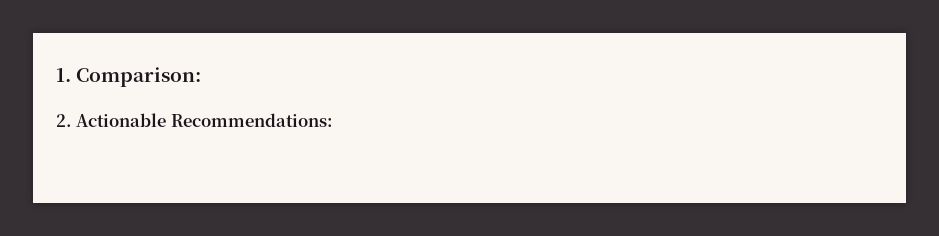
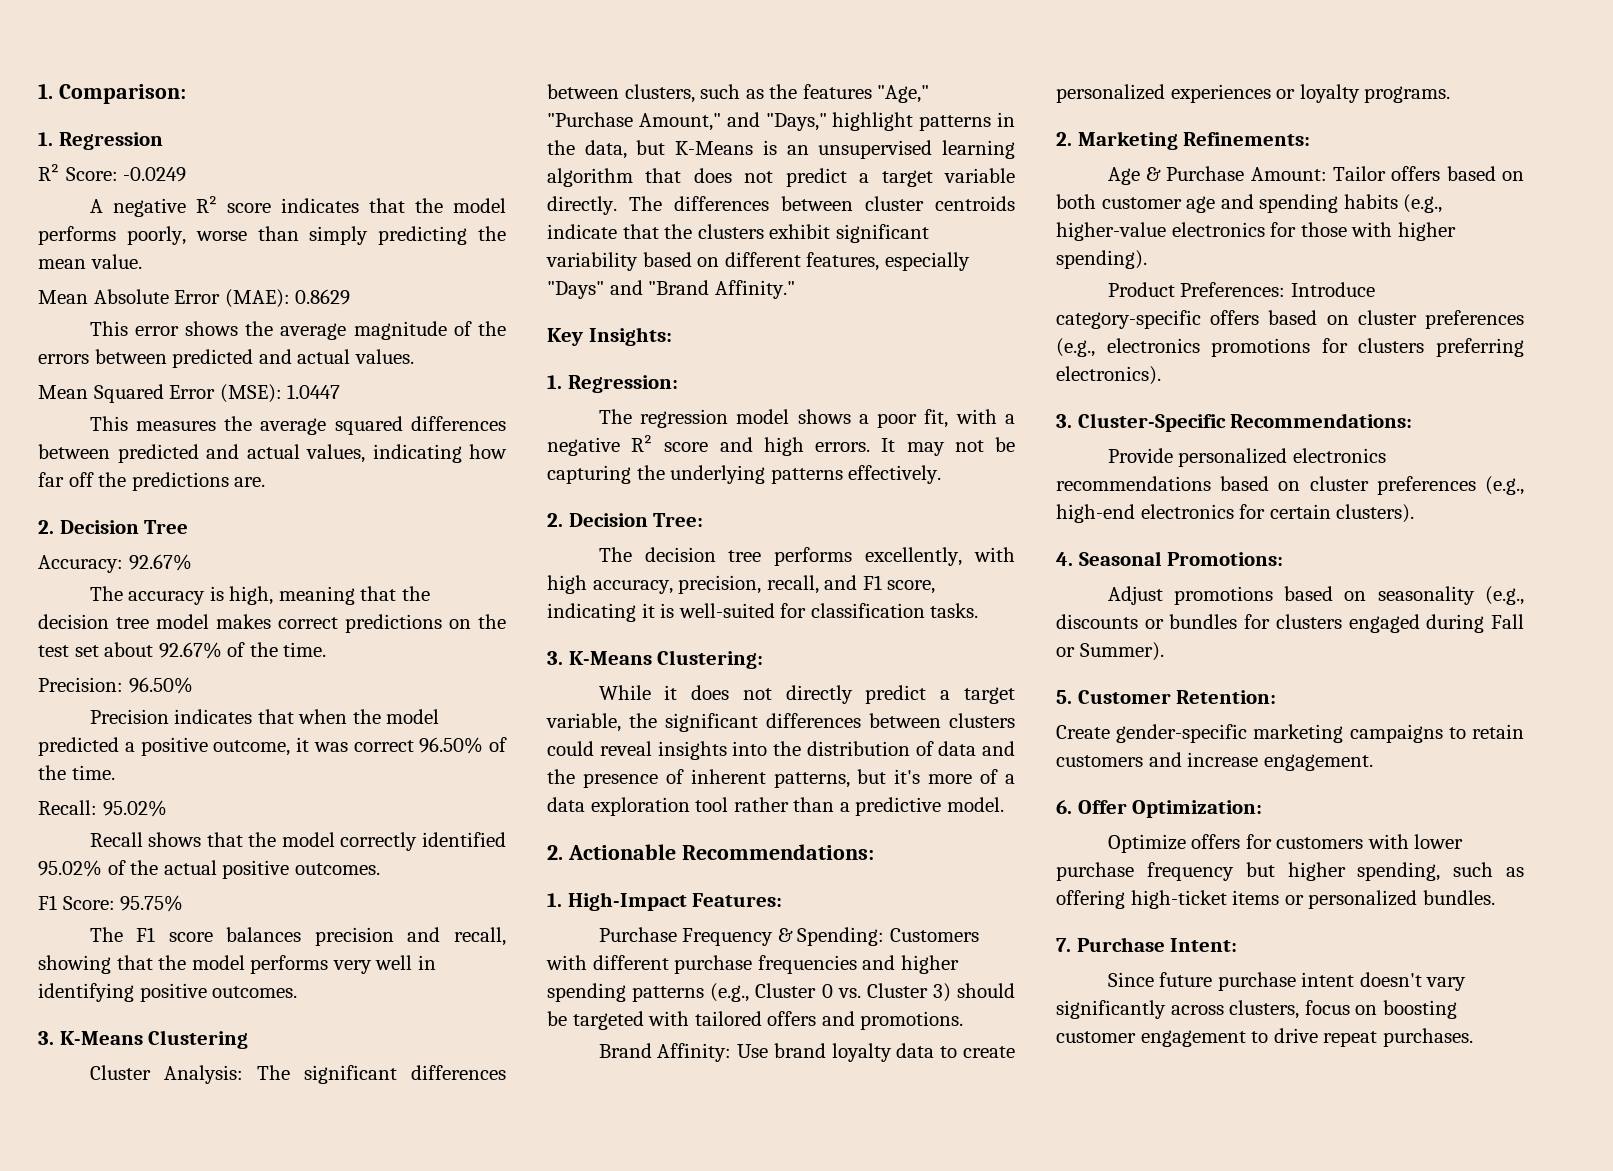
[56,113,333,127] 2. Actionable Recommendations: -> [38,132,163,150] [38,164,187,182] [89,196,506,217] [38,226,506,245] [38,254,142,269] [38,289,351,308] [89,321,507,340] [38,349,414,368] [38,384,341,403] [89,416,506,435] [38,444,507,463] [38,472,266,491] [38,520,189,534] [38,554,192,573] [89,586,430,605] [38,614,506,633] [38,642,327,659] [38,677,193,694] [89,709,440,724] [38,737,507,756] [38,765,115,780] [38,800,167,817] [89,832,506,851] [38,860,380,879] [38,895,184,912] [89,927,506,946] [38,955,436,974] [38,983,298,1002] [38,1030,249,1049] [89,1065,507,1084] [547,84,930,103] [547,112,1015,131] [547,140,1015,159] [547,168,1015,187] [547,196,1015,215] [547,224,929,243] [546,252,970,271] [547,280,795,299] [547,327,672,346] [547,375,678,393] [598,409,1016,428] [547,435,1015,456] [547,465,942,484] [547,513,704,527] [598,547,1016,566] [547,575,936,594] [547,603,979,622] [547,650,764,669] [598,685,1015,704] [546,713,1015,732] [547,741,1015,760] [547,769,1016,788] [547,797,1004,816] [547,844,874,860] [547,892,783,911] [598,927,979,946] [546,955,959,974] [547,983,1015,1002] [547,1011,964,1030] [598,1043,1015,1062] [1056,84,1451,103] [1056,131,1311,150] [1107,166,1524,185] [1056,194,1443,213] [1056,222,1456,241] [1056,250,1147,269] [1107,282,1375,297] [1056,310,1524,329] [1056,338,1524,357] [1056,366,1161,385] [1056,413,1413,432] [1107,448,1386,467] [1056,476,1524,495] [1056,504,1415,523] [1056,551,1284,566] [1107,586,1524,605] [1056,614,1524,633] [1056,642,1164,661] [1056,690,1277,704] [1056,724,1524,743] [1056,752,1373,771] [1056,800,1263,818] [1107,834,1464,853] [1056,862,1524,881] [1056,890,1495,909] [1056,937,1238,952] [1107,972,1467,991] [1056,1000,1457,1019] [1056,1028,1473,1047] 1. Regression // R² Score: -0.0249 // A negative R² score indicates that the model performs poorly, worse than simply predicting the mean value. // Mean Absolute Error (MAE): 0.8629 // This error shows the average magnitude of the errors between predicted and actual values. // Mean Squared Error (MSE): 1.0447 // This measures the average squared differences between predicted and actual values, indicating how far off the predictions are. // 2. Decision Tree // Accuracy: 92.67% // The accuracy is high, meaning that the decision tree model makes correct predictions on the test set about 92.67% of the time. // Precision: 96.50% // Precision indicates that when the model predicted a positive outcome, it was correct 96.50% of the time. // Recall: 95.02% // Recall shows that the model correctly identified 95.02% of the actual positive outcomes. // F1 Score: 95.75% // The F1 score balances precision and recall, showing that the model performs very well in identifying positive outcomes. // 3. K-Means Clustering // Cluster Analysis: The significant differences between clusters, such as the features "Age," "Purchase Amount," and "Days," highlight patterns in the data, but K-Means is an unsupervised learning algorithm that does not predict a target variable directly. The differences between cluster centroids indicate that the clusters exhibit significant variability based on different features, especially "Days" and "Brand Affinity." // Key Insights: // 1. Regression: // The regression model shows a poor fit, with a negative R² score and high errors. It may not be capturing the underlying patterns effectively. // 2. Decision Tree: // The decision tree performs excellently, with high accuracy, precision, recall, and F1 score, indicating it is well-suited for classification tasks. // 3. K-Means Clustering: // While it does not directly predict a target variable, the significant differences between clusters could reveal insights into the distribution of data and the presence of inherent patterns, but it's more of a data exploration tool rather than a predictive model. // 2. Actionable Recommendations: // 1. High-Impact Features: // Purchase Frequency & Spending: Customers with different purchase frequencies and higher spending patterns (e.g., Cluster 0 vs. Cluster 3) should be targeted with tailored offers and promotions. // Brand Affinity: Use brand loyalty data to create personalized experiences or loyalty programs. // 2. Marketing Refinements: // Age & Purchase Amount: Tailor offers based on both customer age and spending habits (e.g., higher-value electronics for those with higher spending). // Product Preferences: Introduce category-specific offers based on cluster preferences (e.g., electronics promotions for clusters preferring electronics). // 3. Cluster-Specific Recommendations: // Provide personalized electronics recommendations based on cluster preferences (e.g., high-end electronics for certain clusters). // 4. Seasonal Promotions: // Adjust promotions based on seasonality (e.g., discounts or bundles for clusters engaged during Fall or Summer). // 5. Customer Retention: // Create gender-specific marketing campaigns to retain customers and increase engagement. // 6. Offer Optimization: // Optimize offers for customers with lower purchase frequency but higher spending, such as offering high-ticket items or personalized bundles. // 7. Purchase Intent: // Since future purchase intent doesn't vary significantly across clusters, focus on boosting customer engagement to drive repeat purchases.

